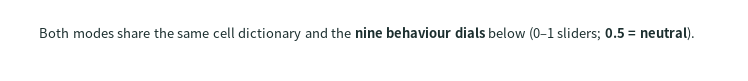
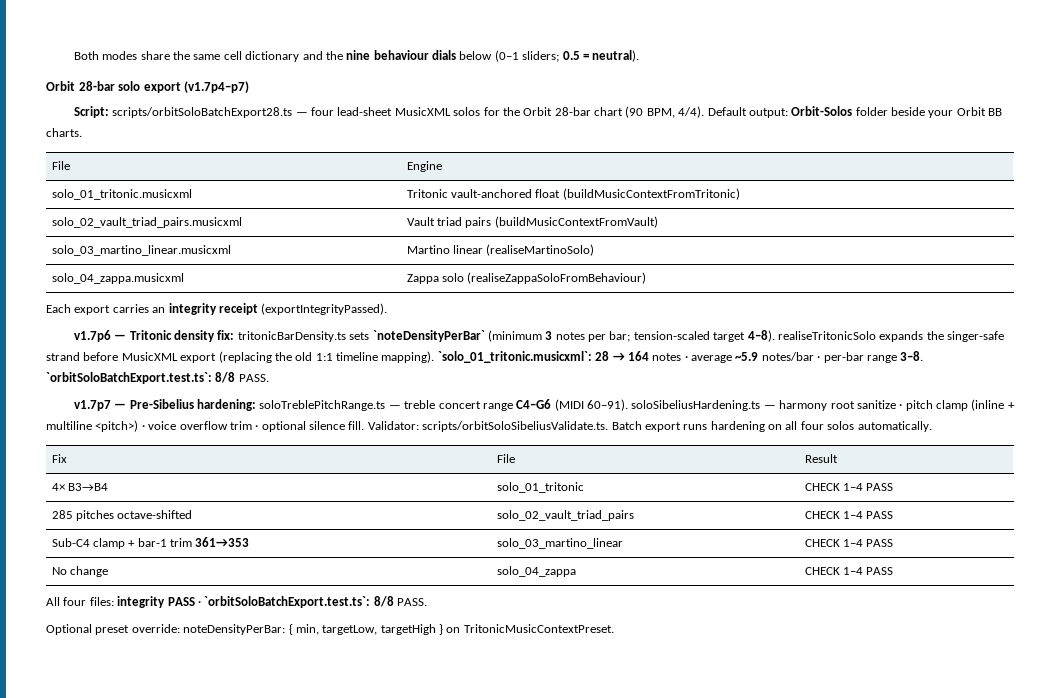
(695, 34) none -> [46,81,250,93] [73,106,1003,118] [46,128,82,137] [51,161,70,170] [406,161,442,172] [51,189,192,200] [406,188,740,200] [51,217,242,228] [406,216,658,228] [51,245,231,256] [406,244,595,256] [51,273,184,284] [406,272,647,284] [46,303,388,315] [73,330,1005,342] [46,351,924,363] [46,372,269,384] [73,399,1015,411] [46,420,932,432] [51,454,67,463] [496,454,515,463] [804,454,838,463] [51,483,108,491] [496,482,584,493] [804,483,894,491] [51,510,193,521] [496,510,634,521] [804,511,894,519] [51,537,250,549] [496,538,623,549] [804,539,894,547] [51,566,108,577] [496,566,576,577] [804,567,894,575] [46,596,427,608] [46,624,614,635] // Orbit 28-bar solo export (v1.7p4–p7) // Script: scripts/orbitSoloBatchExport28.ts — four lead-sheet MusicXML solos for the Orbit 28-bar chart (90 BPM, 4/4). Default output: Orbit-Solos folder beside your Orbit BB charts. // File | Engine // solo_01_tritonic.musicxml | Tritonic vault-anchored float (buildMusicContextFromTritonic) // solo_02_vault_triad_pairs.musicxml | Vault triad pairs (buildMusicContextFromVault) // solo_03_martino_linear.musicxml | Martino linear (realiseMartinoSolo) // solo_04_zappa.musicxml | Zappa solo (realiseZappaSoloFromBehaviour) // Each export carries an integrity receipt (exportIntegrityPassed). // v1.7p6 — Tritonic density fix: tritonicBarDensity.ts sets `noteDensityPerBar` (minimum 3 notes per bar; tension-scaled target 4–8). realiseTritonicSolo expands the singer-safe strand before MusicXML export (replacing the old 1:1 timeline mapping). `solo_01_tritonic.musicxml`: 28 → 164 notes · average ~5.9 notes/bar · per-bar range 3–8. `orbitSoloBatchExport.test.ts`: 8/8 PASS. // v1.7p7 — Pre-Sibelius hardening: soloTreblePitchRange.ts — treble concert range C4–G6 (MIDI 60–91). soloSibeliusHardening.ts — harmony root sanitize · pitch clamp (inline + multiline <pitch>) · voice overflow trim · optional silence fill. Validator: scripts/orbitSoloSibeliusValidate.ts. Batch export runs hardening on all four solos automatically. // Fix | File | Result // 4× B3→B4 | solo_01_tritonic | CHECK 1–4 PASS // 285 pitches octave-shifted | solo_02_vault_triad_pairs | CHECK 1–4 PASS // Sub-C4 clamp + bar-1 trim 361→353 | solo_03_martino_linear | CHECK 1–4 PASS // No change | solo_04_zappa | CHECK 1–4 PASS // All four files: integrity PASS · `orbitSoloBatchExport.test.ts`: 8/8 PASS. // Optional preset override: noteDensityPerBar: { min, targetLow, targetHigh } on TritonicMusicContextPreset.

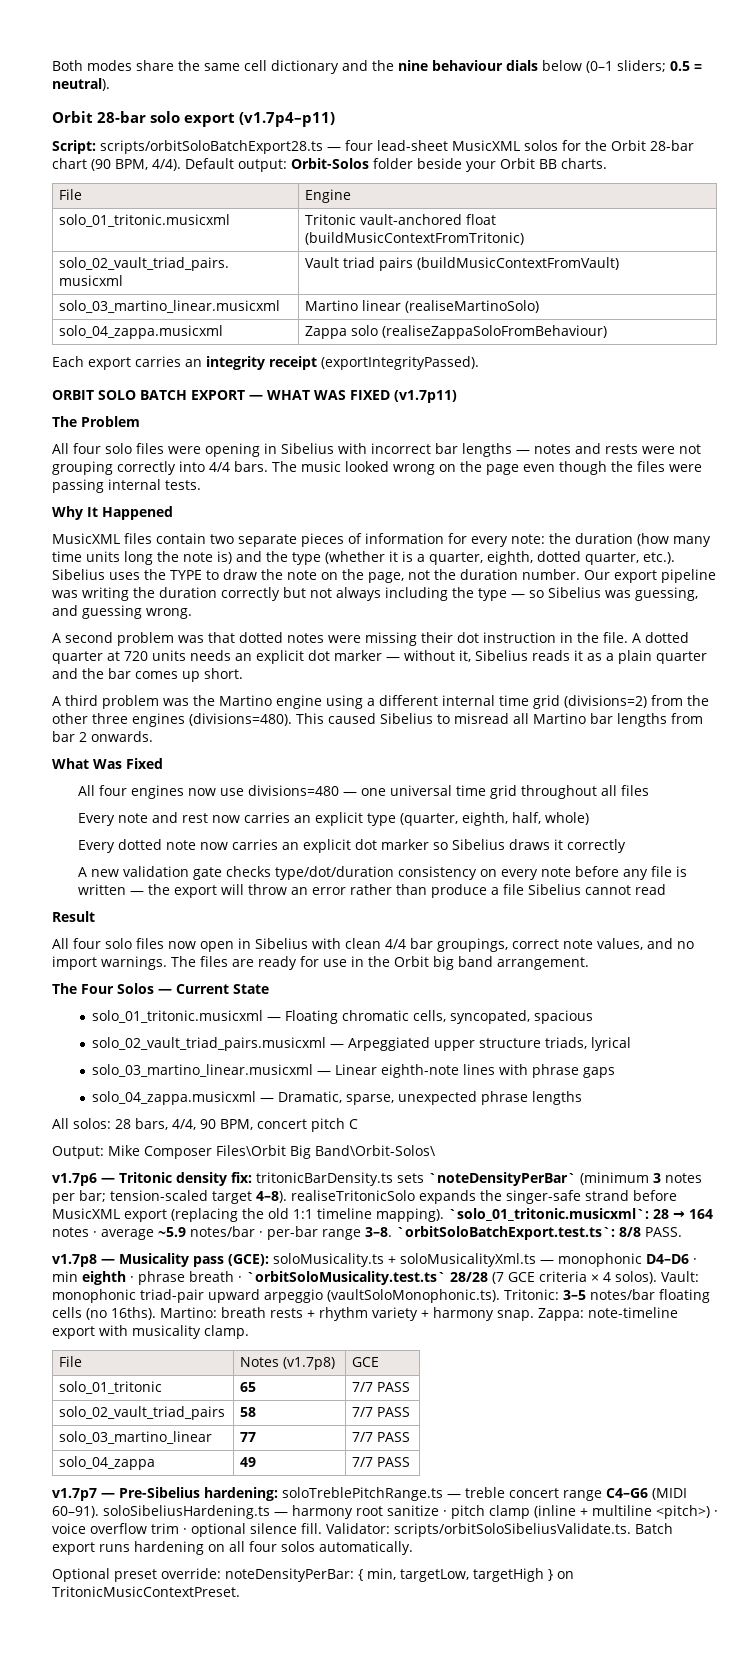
[184,81,250,93] (v1.7p4–p7) -> [239,112,335,127] (v1.7p4–p11)
(388, 309) none -> [52,390,457,403] [52,416,140,427] [52,443,701,457] [52,461,702,475] [52,479,201,493] [52,506,173,520] [52,533,711,547] [52,551,675,565] [52,569,716,583] [52,587,698,601] [52,605,192,619] [52,632,689,646] [52,650,707,664] [52,668,243,682] [52,695,709,709] [52,713,703,727] [52,731,153,742] [52,758,163,769] [77,785,649,799] [77,812,589,826] [77,839,626,853] [77,866,687,880] [77,884,666,898] [52,911,95,922] [52,938,694,952] [52,956,589,970] [52,983,269,994] [92,1010,594,1024] [92,1037,632,1051] [92,1064,616,1078] [92,1091,583,1105] [52,1118,358,1132] [52,1145,436,1159] // ORBIT SOLO BATCH EXPORT — WHAT WAS FIXED (v1.7p11) // The Problem // All four solo files were opening in Sibelius with incorrect bar lengths — notes and rests were not grouping correctly into 4/4 bars. The music looked wrong on the page even though the files were passing internal tests. // Why It Happened // MusicXML files contain two separate pieces of information for every note: the duration (how many time units long the note is) and the type (whether it is a quarter, eighth, dotted quarter, etc.). Sibelius uses the TYPE to draw the note on the page, not the duration number. Our export pipeline was writing the duration correctly but not always including the type — so Sibelius was guessing, and guessing wrong. // A second problem was that dotted notes were missing their dot instruction in the file. A dotted quarter at 720 units needs an explicit dot marker — without it, Sibelius reads it as a plain quarter and the bar comes up short. // A third problem was the Martino engine using a different internal time grid (divisions=2) from the other three engines (divisions=480). This caused Sibelius to misread all Martino bar lengths from bar 2 onwards. // What Was Fixed // All four engines now use divisions=480 — one universal time grid throughout all files // Every note and rest now carries an explicit type (quarter, eighth, half, whole) // Every dotted note now carries an explicit dot marker so Sibelius draws it correctly // A new validation gate checks type/dot/duration consistency on every note before any file is written — the export will throw an error rather than produce a file Sibelius cannot read // Result // All four solo files now open in Sibelius with clean 4/4 bar groupings, correct note values, and no import warnings. The files are ready for use in the Orbit big band arrangement. // The Four Solos — Current State // solo_01_tritonic.musicxml — Floating chromatic cells, syncopated, spacious // solo_02_vault_triad_pairs.musicxml — Arpeggiated upper structure triads, lyrical // solo_03_martino_linear.musicxml — Linear eighth-note lines with phrase gaps // solo_04_zappa.musicxml — Dramatic, sparse, unexpected phrase lengths // All solos: 28 bars, 4/4, 90 BPM, concert pitch C // Output: Mike Composer Files\Orbit Big Band\Orbit-Solos\
(269, 378) none -> [52,1253,697,1267] [52,1271,699,1285] [52,1289,710,1303] [52,1307,678,1321] [52,1325,249,1339] [59,1356,83,1367] [240,1357,336,1370] [352,1357,380,1367] [59,1381,163,1394] [240,1382,257,1392] [352,1382,411,1392] [59,1406,226,1420] [240,1407,257,1417] [352,1407,411,1417] [59,1431,213,1444] [240,1432,257,1442] [352,1432,411,1442] [59,1456,156,1470] [240,1457,257,1467] [352,1457,411,1467] // v1.7p8 — Musicality pass (GCE): soloMusicality.ts + soloMusicalityXml.ts — monophonic D4–D6 · min eighth · phrase breath · `orbitSoloMusicality.test.ts` 28/28 (7 GCE criteria × 4 solos). Vault: monophonic triad-pair upward arpeggio (vaultSoloMonophonic.ts). Tritonic: 3–5 notes/bar floating cells (no 16ths). Martino: breath rests + rhythm variety + harmony snap. Zappa: note-timeline export with musicality clamp. // File | Notes (v1.7p8) | GCE // solo_01_tritonic | 65 | 7/7 PASS // solo_02_vault_triad_pairs | 58 | 7/7 PASS // solo_03_martino_linear | 77 | 7/7 PASS // solo_04_zappa | 49 | 7/7 PASS
[51,454,67,463] [496,454,515,463] [804,454,838,463] [51,483,108,491] [496,482,584,493] [804,483,894,491] [51,510,193,521] [496,510,634,521] [804,511,894,519] [51,537,250,549] [496,538,623,549] [804,539,894,547] [51,566,108,577] [496,566,576,577] [804,567,894,575] [46,596,427,608] // Fix | File | Result // 4× B3→B4 | solo_01_tritonic | CHECK 1–4 PASS // 285 pitches octave-shifted | solo_02_vault_triad_pairs | CHECK 1–4 PASS // Sub-C4 clamp + bar-1 trim 361→353 | solo_03_martino_linear | CHECK 1–4 PASS // No change | solo_04_zappa | CHECK 1–4 PASS // All four files: integrity PASS · `orbitSoloBatchExport.test.ts`: 8/8 PASS. -> (413, 1548) none

